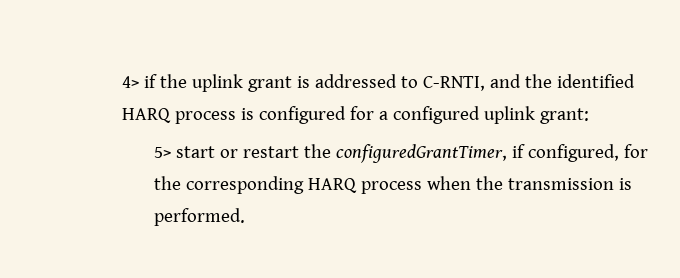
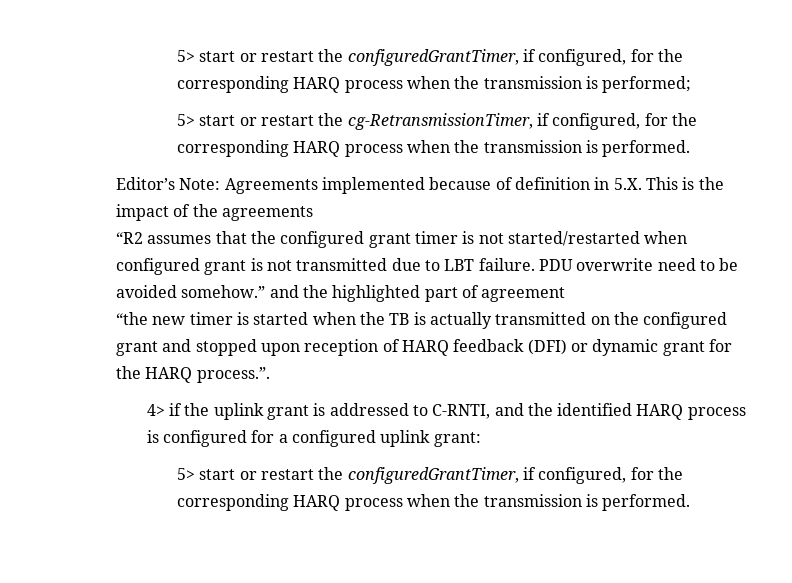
(122, 82) none -> [177,49,684,66] [177,76,692,93] [177,113,698,130] [177,140,691,157] [116,177,724,194] [116,204,314,221] [116,231,688,248] [116,258,739,275] [116,285,566,302] [116,312,728,329] [116,339,732,356] [116,366,270,383] 5> start or restart the configuredGrantTimer, if configured, for the corresponding HARQ process when the transmission is performed; // 5> start or restart the cg-RetransmissionTimer, if configured, for the corresponding HARQ process when the transmission is performed. // Editor’s Note: Agreements implemented because of definition in 5.X. This is the impact of the agreements // “R2 assumes that the configured grant timer is not started/restarted when configured grant is not transmitted due to LBT failure. PDU overwrite need to be avoided somehow.” and the highlighted part of agreement // “the new timer is started when the TB is actually transmitted on the configured grant and stopped upon reception of HARQ feedback (DFI) or dynamic grant for the HARQ process.”. //

